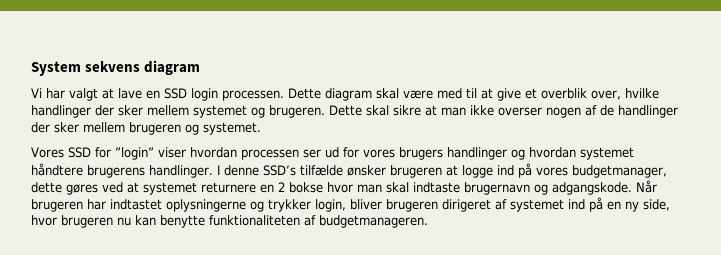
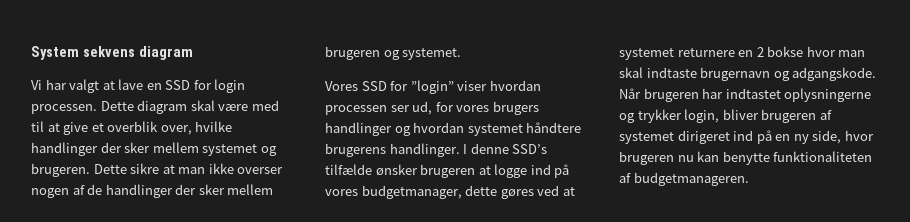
(187, 93) none -> [193,80,212,90] for
[366,105,389,116] skal -> (127, 169) none
[325,147,339,158] ud -> [412,101,433,115] ud,
[442,199,491,212] dirigeret -> (817, 116) none
(564, 205) none -> [677,130,730,144] dirigeret

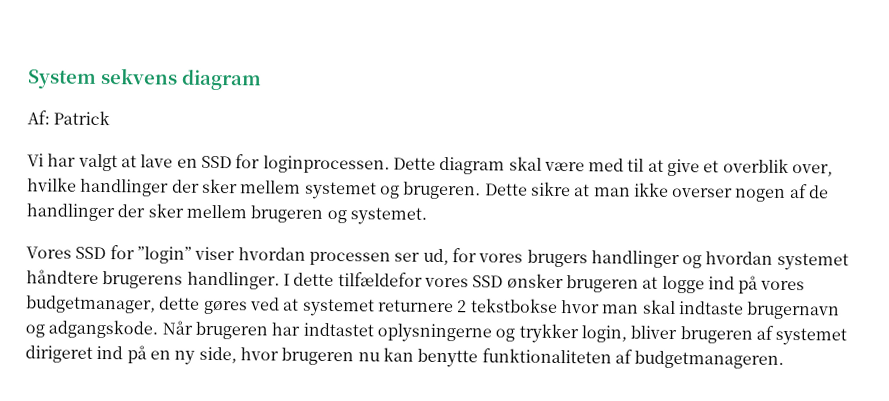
(193, 53) none -> [27,110,111,126] // Af: Patrick
[214,79,246,93] [31,104,97,114] login processen. -> [262,155,390,174] loginprocessen.
[470,143,548,154] [325,164,372,175] denne SSD’s tilfælde -> [293,272,504,288] dette tilfældefor vores SSD
[738,46,804,57] en 2 bokse -> [457,298,558,313] 2 tekstbokse

